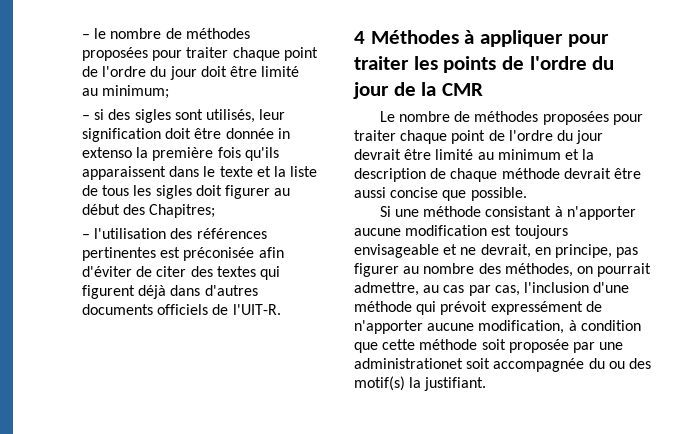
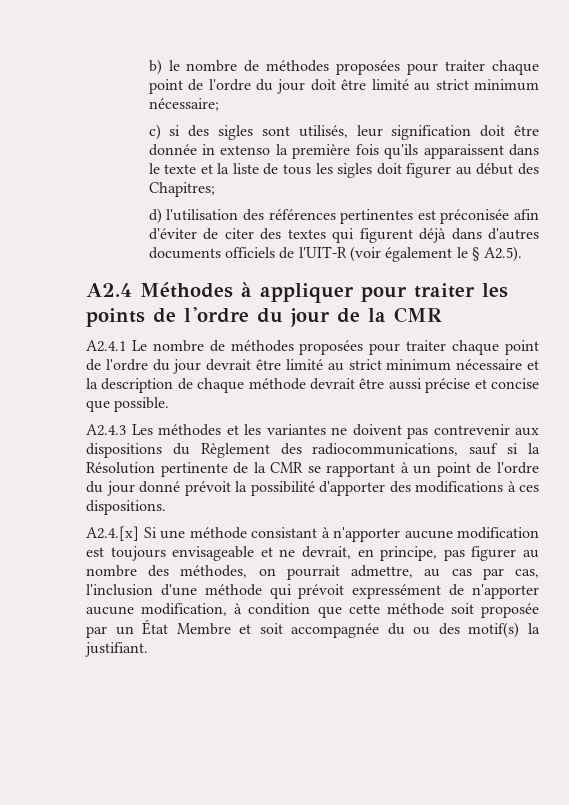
[81,34,90,39] – -> [148,59,162,75] b)
[102,85,170,99] [81,115,90,120] minimum; // – -> [435,79,539,91] [148,98,219,111] [148,124,161,140] strict minimum nécessaire; // c)
[81,234,90,239] – -> [148,208,162,224] d)
[232,304,281,315] [354,31,365,44] l'UIT-R. // 4 -> [298,246,523,262] [86,283,132,297] l'UIT-R (voir également le § A2.5). // A2.4
(484, 89) none -> [86,340,126,352] A2.4.1
[497,149,561,160] minimum -> [348,359,523,371] strict minimum nécessaire
(386, 192) none -> [425,378,487,393] précise et
(527, 194) none -> [86,424,539,439] [86,443,540,458] [86,462,540,477] [86,481,539,496] [86,500,166,515] [86,526,139,541] A2.4.3 Les méthodes et les variantes ne doivent pas contrevenir aux dispositions du Règlement des radiocommunications, sauf si la Résolution pertinente de la CMR se rapportant à un point de l'ordre du jour donné prévoit la possibilité d'apporter des modifications à ces dispositions. // A2.4.[x]
[599,342,624,350] [354,358,463,369] une administrationet -> [115,620,252,635] un État Membre et

